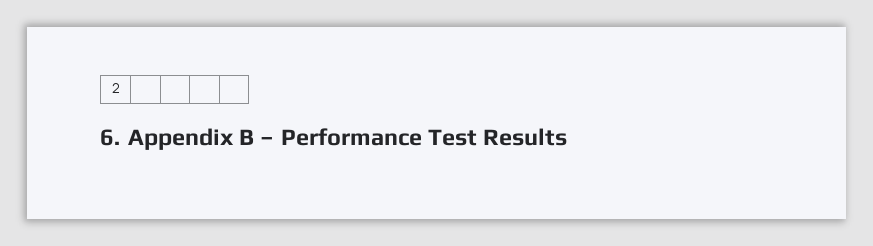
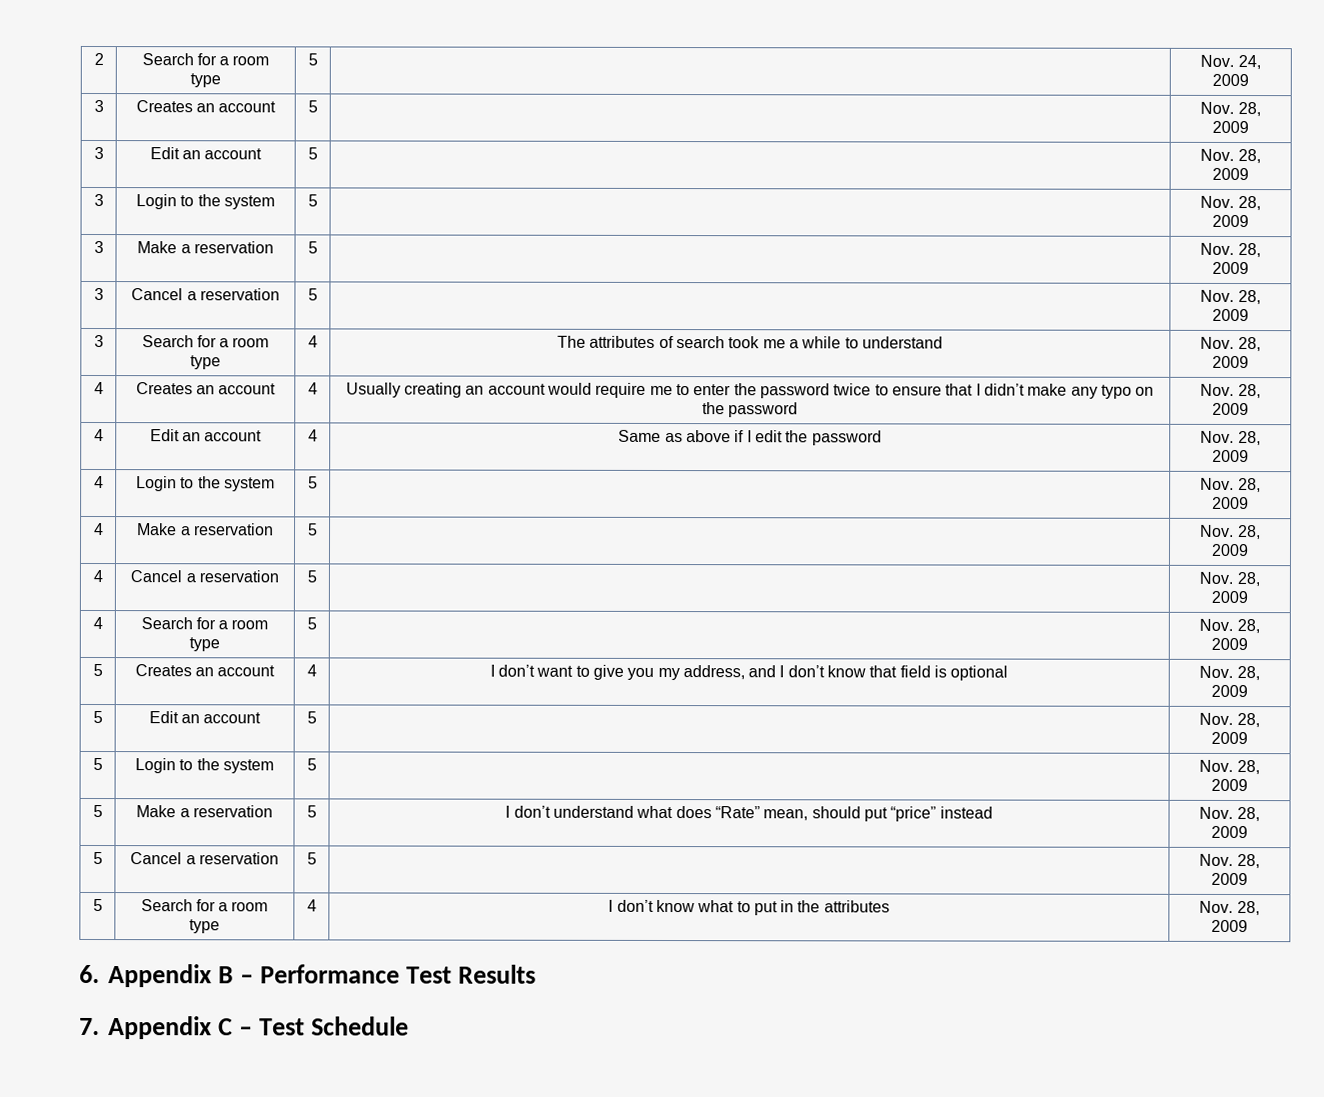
(120, 88) | | | -> [141,53,270,66] [190,73,221,88] [307,53,318,66] [1200,54,1261,70] [1212,73,1249,87] [93,100,104,113] [135,100,277,113] [307,100,318,113] [1200,101,1261,117] [1212,120,1249,134] [93,147,104,160] [149,147,263,160] [307,147,318,160] [1200,148,1261,164] [1212,167,1249,181] [93,194,104,207] [136,194,275,210] [307,194,318,207] [1200,195,1261,211] [1212,214,1249,228] [93,241,104,254] [137,241,274,254] [307,241,318,254] [1200,242,1261,258] [1212,261,1249,275] [93,288,104,301] [131,288,280,301] [307,288,318,301] [1200,289,1261,305] [1212,308,1249,322] [93,335,104,348] [141,335,270,348] [190,355,221,370] [307,335,318,348] [557,335,943,349] [1200,336,1261,352] [1212,355,1249,369] [93,382,104,395] [135,382,277,395] [307,382,318,395] [345,382,1155,399] [701,402,799,418] [1200,383,1261,399] [1212,402,1249,416] [93,429,104,442] [149,429,263,442] [307,429,318,442] [618,429,882,446] [1200,430,1261,446] [1212,449,1249,463] [93,476,104,489] [136,476,275,492] [307,476,318,489] [1200,477,1261,493] [1212,496,1249,510] [93,523,104,536] [137,523,274,536] [307,523,318,536] [1200,524,1261,540] [1211,543,1249,557] [92,570,103,583] [130,570,279,583] [306,570,317,583] [1199,571,1260,587] [1211,590,1248,604] [92,617,103,630] [140,617,269,630] [189,637,220,652] [306,617,317,630] [1199,618,1260,634] [1211,637,1248,651] [92,664,103,677] [134,664,276,677] [306,664,317,677] [489,664,1009,681] [1199,665,1260,681] [1211,684,1248,698] [92,711,103,724] [148,711,262,724] [306,711,317,724] [1199,712,1260,728] [1211,731,1248,745] [92,758,103,771] [135,758,274,774] [306,758,317,771] [1199,759,1260,775] [1211,778,1248,792] [92,805,103,818] [136,805,273,818] [306,805,317,818] [505,805,993,822] [1199,806,1260,822] [1211,825,1248,839] [92,852,103,865] [130,852,279,865] [306,852,317,865] [1199,853,1260,869] [1211,872,1248,886] [92,899,103,912] [140,899,269,912] [189,919,220,934] [306,899,317,912] [608,899,890,916] [1199,900,1260,916] [1211,919,1248,933] Search for a room type | 5 | | Nov. 24, 2009 // 3 | Creates an account | 5 | | Nov. 28, 2009 // 3 | Edit an account | 5 | | Nov. 28, 2009 // 3 | Login to the system | 5 | | Nov. 28, 2009 // 3 | Make a reservation | 5 | | Nov. 28, 2009 // 3 | Cancel a reservation | 5 | | Nov. 28, 2009 // 3 | Search for a room type | 4 | The attributes of search took me a while to understand | Nov. 28, 2009 // 4 | Creates an account | 4 | Usually creating an account would require me to enter the password twice to ensure that I didn’t make any typo on the password | Nov. 28, 2009 // 4 | Edit an account | 4 | Same as above if I edit the password | Nov. 28, 2009 // 4 | Login to the system | 5 | | Nov. 28, 2009 // 4 | Make a reservation | 5 | | Nov. 28, 2009 // 4 | Cancel a reservation | 5 | | Nov. 28, 2009 // 4 | Search for a room type | 5 | | Nov. 28, 2009 // 5 | Creates an account | 4 | I don’t want to give you my address, and I don’t know that field is optional | Nov. 28, 2009 // 5 | Edit an account | 5 | | Nov. 28, 2009 // 5 | Login to the system | 5 | | Nov. 28, 2009 // 5 | Make a reservation | 5 | I don’t understand what does “Rate” mean, should put “price” instead | Nov. 28, 2009 // 5 | Cancel a reservation | 5 | | Nov. 28, 2009 // 5 | Search for a room type | 4 | I don’t know what to put in the attributes | Nov. 28, 2009
(568, 137) none -> [79,1016,409,1040] // 7. Appendix C – Test Schedule

